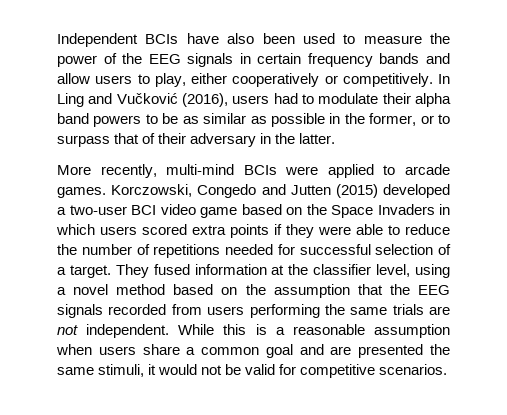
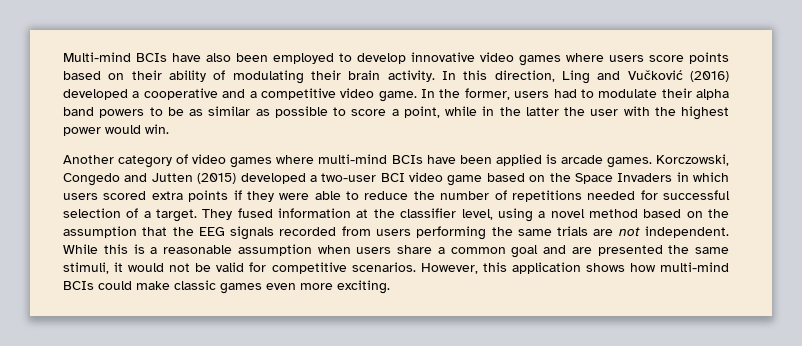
[57,33,138,47] Independent -> [63,52,131,62] Multi-mind
[302,33,450,44] [57,53,450,67] [57,73,450,87] [57,93,228,107] used to measure the power of the EEG signals in certain frequency bands and allow users to play, either cooperatively or competitively. In Ling and Vučković (2016), -> [273,52,729,66] [63,70,729,84] [63,88,510,102] employed to develop innovative video games where users score points based on their ability of modulating their brain activity. In this direction, Ling and Vučković (2016) developed a cooperative and a competitive video game. In the former,
[329,113,451,126] [57,133,336,147] [57,164,396,178] in the former, or to surpass that of their adversary in the latter. // More recently, multi-mind BCIs were applied to -> [333,106,729,120] [63,124,169,136] [63,154,557,168] to score a point, while in the latter the user with the highest power would win. // Another category of video games where multi-mind BCIs have been applied is
(448, 369) none -> [420,262,729,274] [63,280,390,294] However, this application shows how multi-mind BCIs could make classic games even more exciting.

